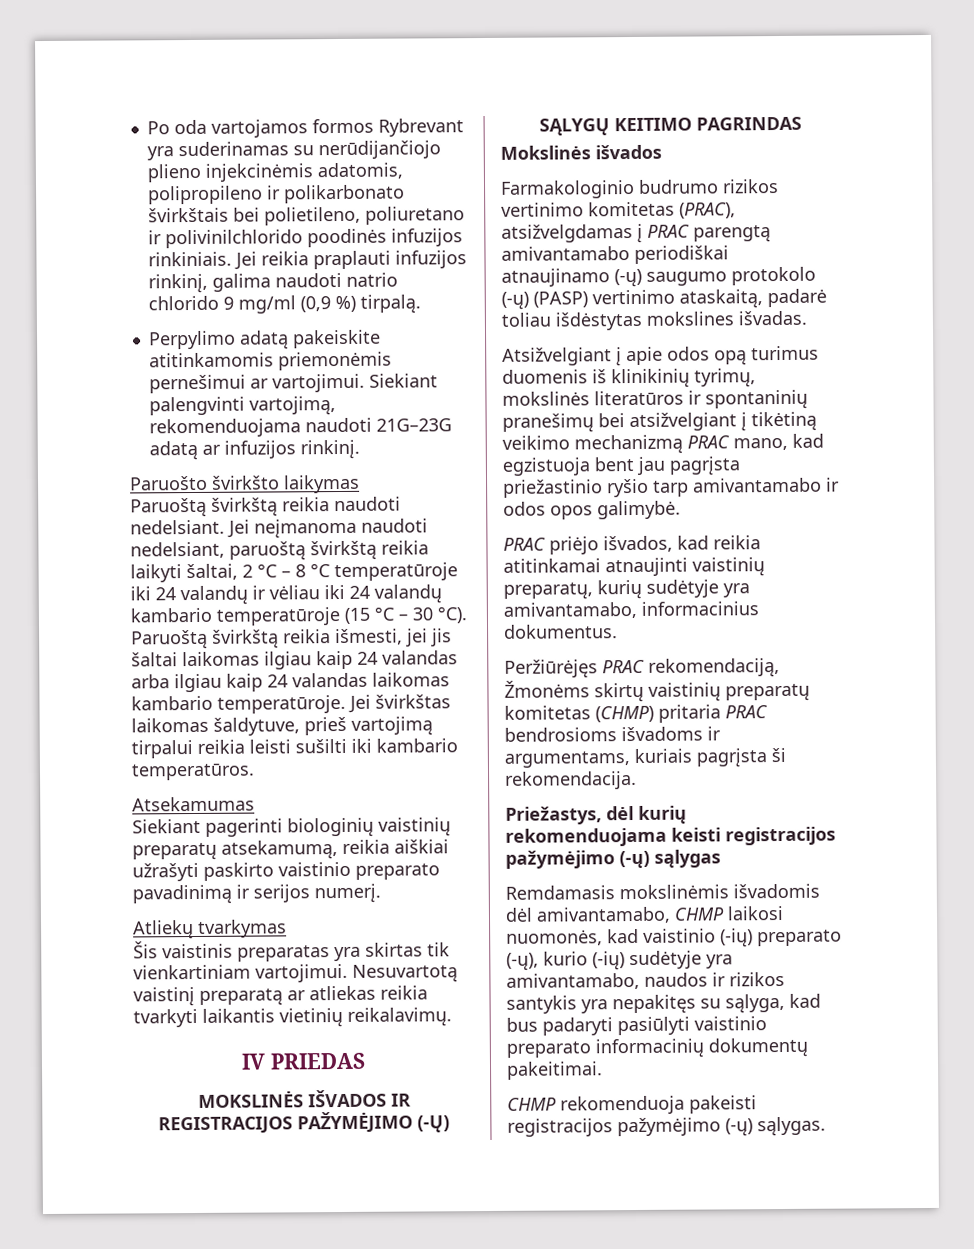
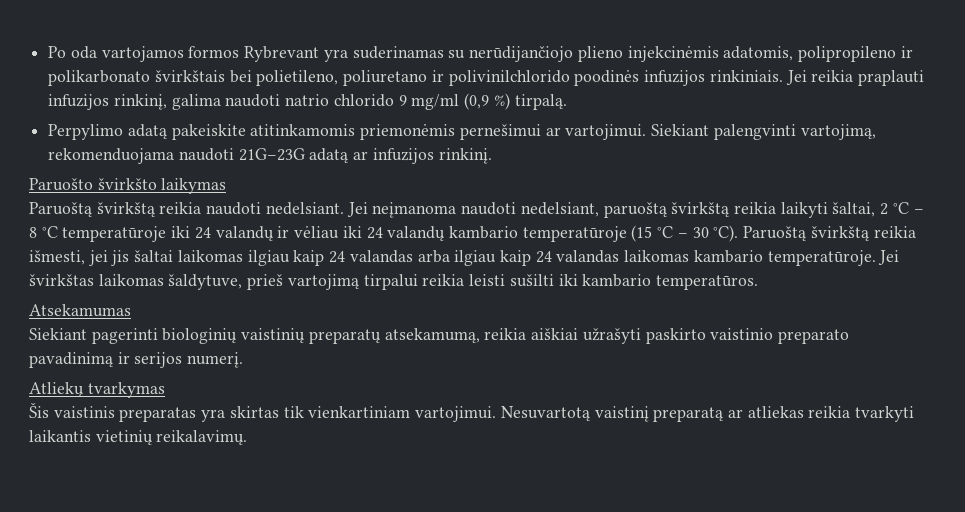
[241,1052,366,1070] [197,1089,411,1108] [158,1111,450,1135] [538,116,802,136] [500,144,662,160] [500,179,779,199] [501,201,736,219] [501,223,771,243] [501,245,729,264] [501,266,816,288] [501,288,827,310] [501,310,807,331] [502,345,819,367] [502,368,756,389] [502,389,808,410] [502,411,817,433] [502,433,824,455] [502,456,740,476] [503,477,840,498] [503,500,681,520] [503,535,761,555] [503,557,765,577] [503,579,750,600] [503,601,759,619] [504,624,618,639] [504,658,780,678] [504,680,810,703] [504,704,768,723] [504,726,721,742] [504,747,786,768] [505,770,637,790] [505,805,687,825] [505,826,836,847] [505,849,721,869] [505,883,820,900] [505,905,784,924] [506,928,842,948] [506,950,733,971] [506,971,785,990] [506,993,821,1014] [506,1016,767,1036] [506,1037,808,1059] [506,1061,603,1080] [507,1095,757,1115] [507,1116,826,1137] // IV PRIEDAS // MOKSLINĖS IŠVADOS IR REGISTRACIJOS PAŽYMĖJIMO (-Ų) SĄLYGŲ KEITIMO PAGRINDAS // Mokslinės išvados // Farmakologinio budrumo rizikos vertinimo komitetas (PRAC), atsižvelgdamas į PRAC parengtą amivantamabo periodiškai atnaujinamo (-ų) saugumo protokolo (-ų) (PASP) vertinimo ataskaitą, padarė toliau išdėstytas mokslines išvadas. // Atsižvelgiant į apie odos opą turimus duomenis iš klinikinių tyrimų, mokslinės literatūros ir spontaninių pranešimų bei atsižvelgiant į tikėtiną veikimo mechanizmą PRAC mano, kad egzistuoja bent jau pagrįsta priežastinio ryšio tarp amivantamabo ir odos opos galimybė. // PRAC priėjo išvados, kad reikia atitinkamai atnaujinti vaistinių preparatų, kurių sudėtyje yra amivantamabo, informacinius dokumentus. // Peržiūrėjęs PRAC rekomendaciją, Žmonėms skirtų vaistinių preparatų komitetas (CHMP) pritaria PRAC bendrosioms išvadoms ir argumentams, kuriais pagrįsta ši rekomendacija. // Priežastys, dėl kurių rekomenduojama keisti registracijos pažymėjimo (-ų) sąlygas // Remdamasis mokslinėmis išvadomis dėl amivantamabo, CHMP laikosi nuomonės, kad vaistinio (-ių) preparato (-ų), kurio (-ių) sudėtyje yra amivantamabo, naudos ir rizikos santykis yra nepakitęs su sąlyga, kad bus padaryti pasiūlyti vaistinio preparato informacinių dokumentų pakeitimai. // CHMP rekomenduoja pakeisti registracijos pažymėjimo (-ų) sąlygas. -> (248, 437) none

